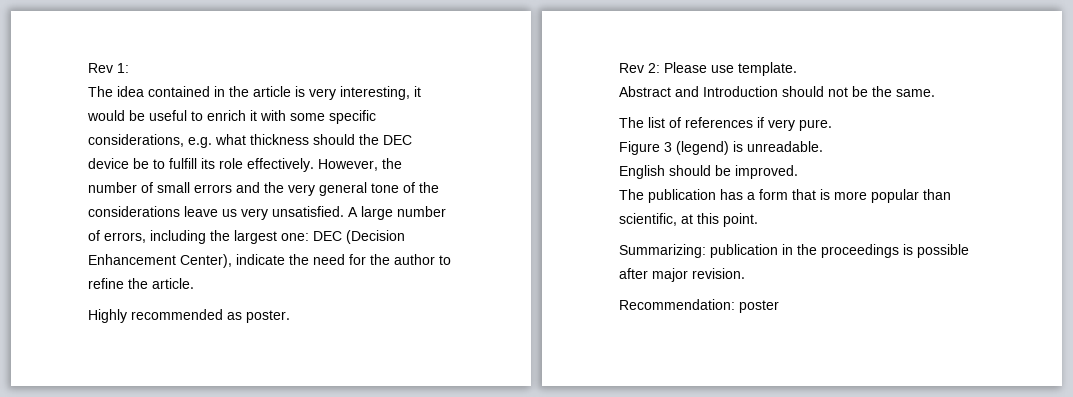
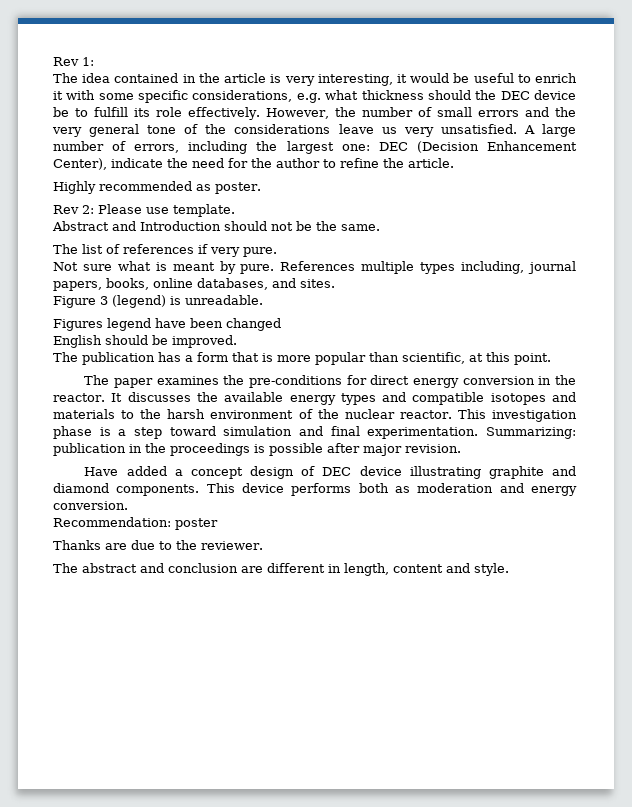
(832, 125) none -> [53,261,577,274] [53,278,335,291] // Not sure what is meant by pure. References multiple types including, journal papers, books, online databases, and sites.
(823, 146) none -> [53,318,281,331] // Figures legend have been changed
(758, 220) none -> [84,375,576,388] [53,392,576,405] [53,409,577,422] [53,426,479,439] The paper examines the pre-conditions for direct energy conversion in the reactor. It discusses the available energy types and compatible isotopes and materials to the harsh environment of the nuclear reactor. This investigation phase is a step toward simulation and final experimentation.
[619,299,779,313] Recommendation: poster -> [84,466,576,479] [53,483,577,496] [53,501,128,510] [53,517,218,530] [53,540,263,550] [53,563,509,576] Have added a concept design of DEC device illustrating graphite and diamond components. This device performs both as moderation and energy conversion. // Recommendation: poster // Thanks are due to the reviewer. // The abstract and conclusion are different in length, content and style.

